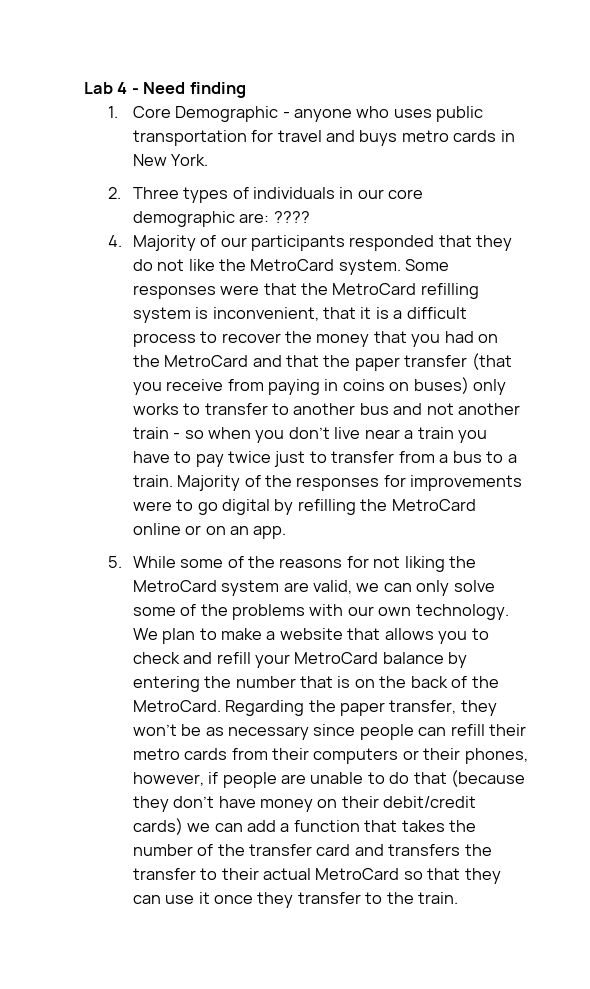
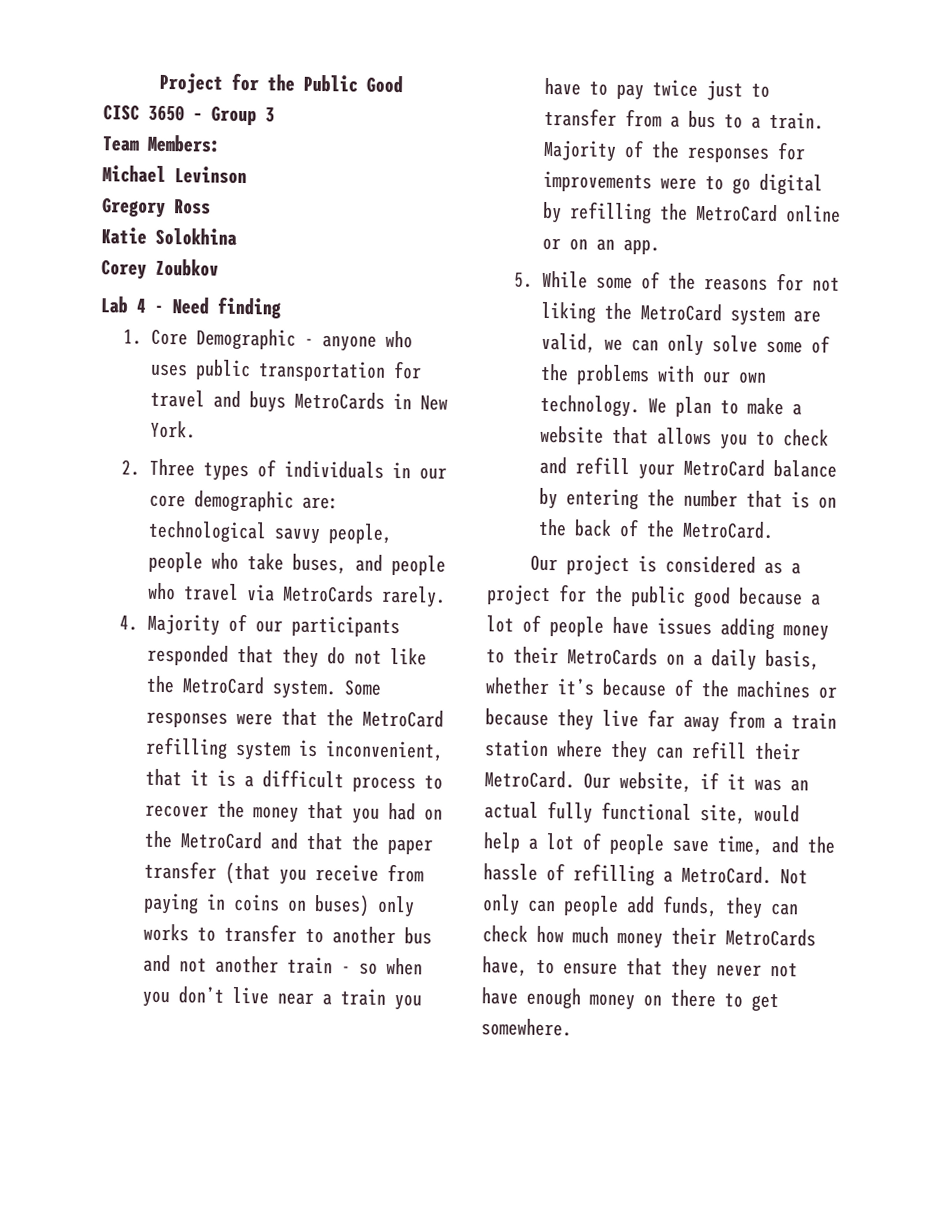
(84, 88) none -> [158,72,403,94] [103,104,275,126] [102,134,221,153] [102,165,247,185] [102,197,211,218] [101,227,237,246] [101,258,219,280] Project for the Public Good // CISC 3650 – Group 3 // Team Members: // Michael Levinson // Gregory Ross // Katie Solokhina // Corey Zoubkov //
[401,130,497,142] metro cards -> [293,391,385,410] MetroCards
[273,211,310,223] ???? -> [147,520,393,545] [147,551,446,576] [147,582,446,608] technological savvy people, people who take buses, and people who travel via MetroCards rarely.
[225,700,497,716] [132,724,527,740] [132,748,528,764] [132,770,526,788] [132,796,477,812] [132,818,477,835] [132,844,492,856] [132,868,501,884] [132,892,459,908] Regarding the paper transfer, they won’t be as necessary since people can refill their metro cards from their computers or their phones, however, if people are unable to do that (because they don’t have money on their debit/credit cards) we can add a function that takes the number of the transfer card and transfers the transfer to their actual MetroCard so that they can use it once they transfer to the train. -> [529,554,801,576] [486,584,821,609] [486,614,829,641] [486,646,820,671] [485,677,837,699] [485,708,837,733] [484,739,801,763] [484,770,809,793] [484,801,800,825] [483,832,835,856] [483,863,808,887] [482,894,799,919] [482,925,816,949] [482,956,798,981] [481,987,779,1013] [481,1018,572,1037] // Our project is considered as a project for the public good because a lot of people have issues adding money to their MetroCards on a daily basis, whether it’s because of the machines or because they live far away from a train station where they can refill their MetroCard. Our website, if it was an actual fully functional site, would help a lot of people save time, and the hassle of refilling a MetroCard. Not only can people add funds, they can check how much money their MetroCards have, to ensure that they never not have enough money on there to get somewhere.

